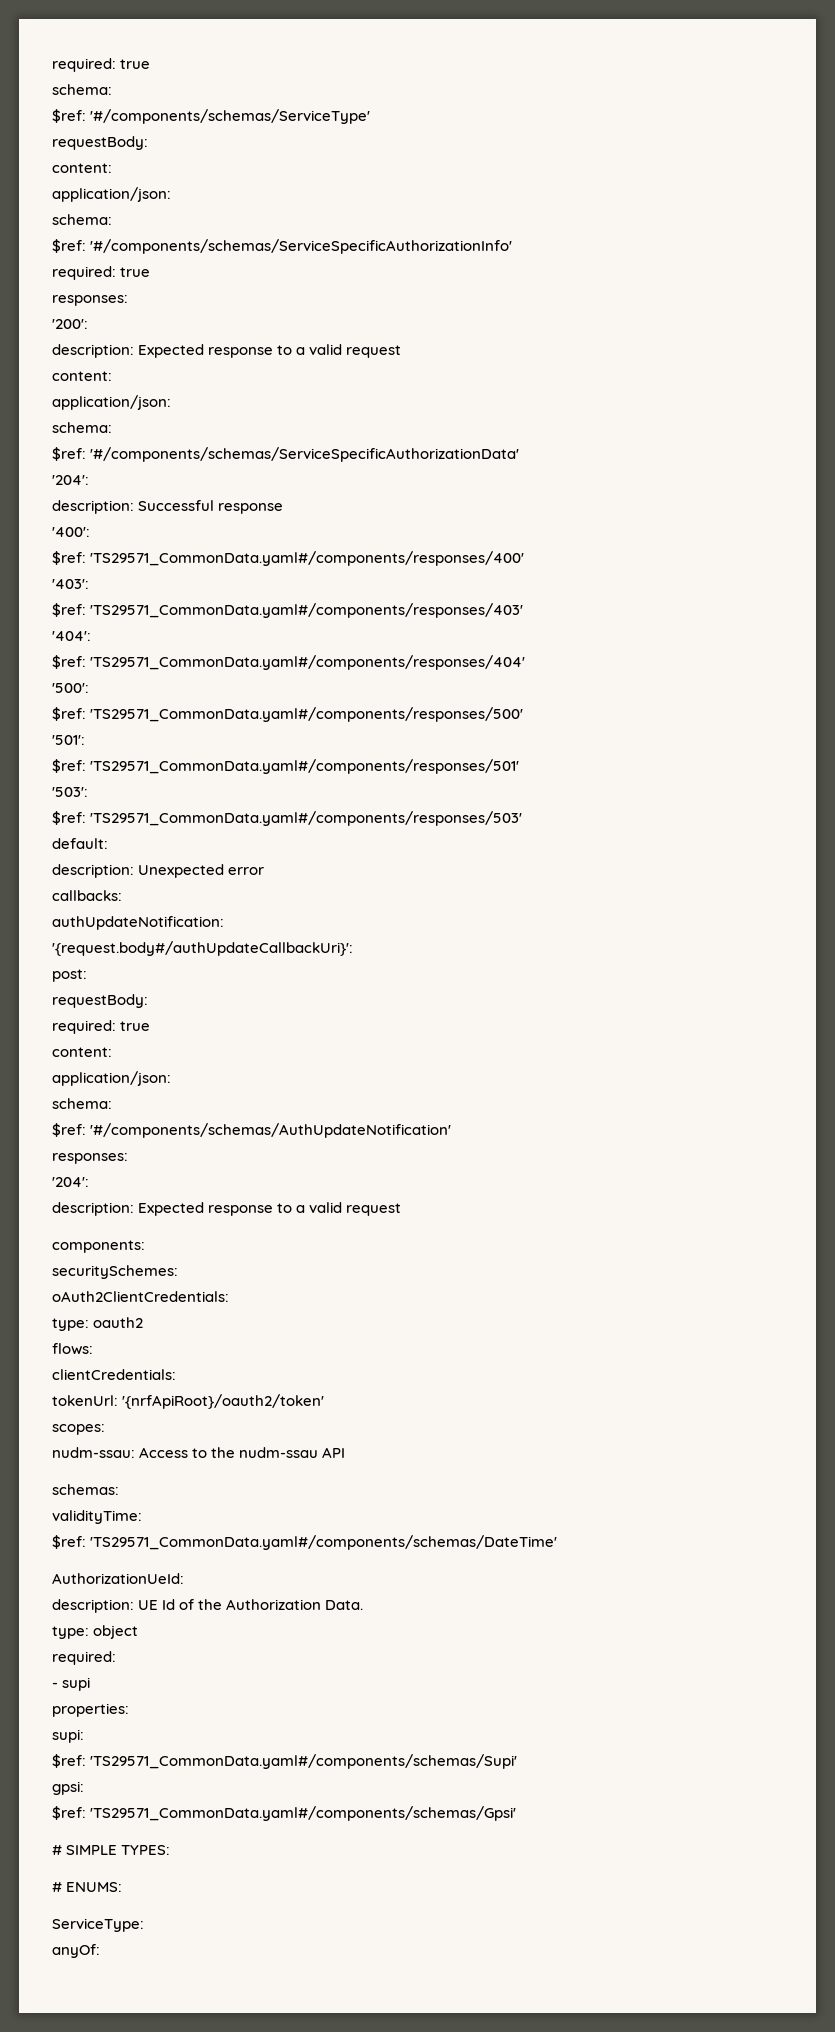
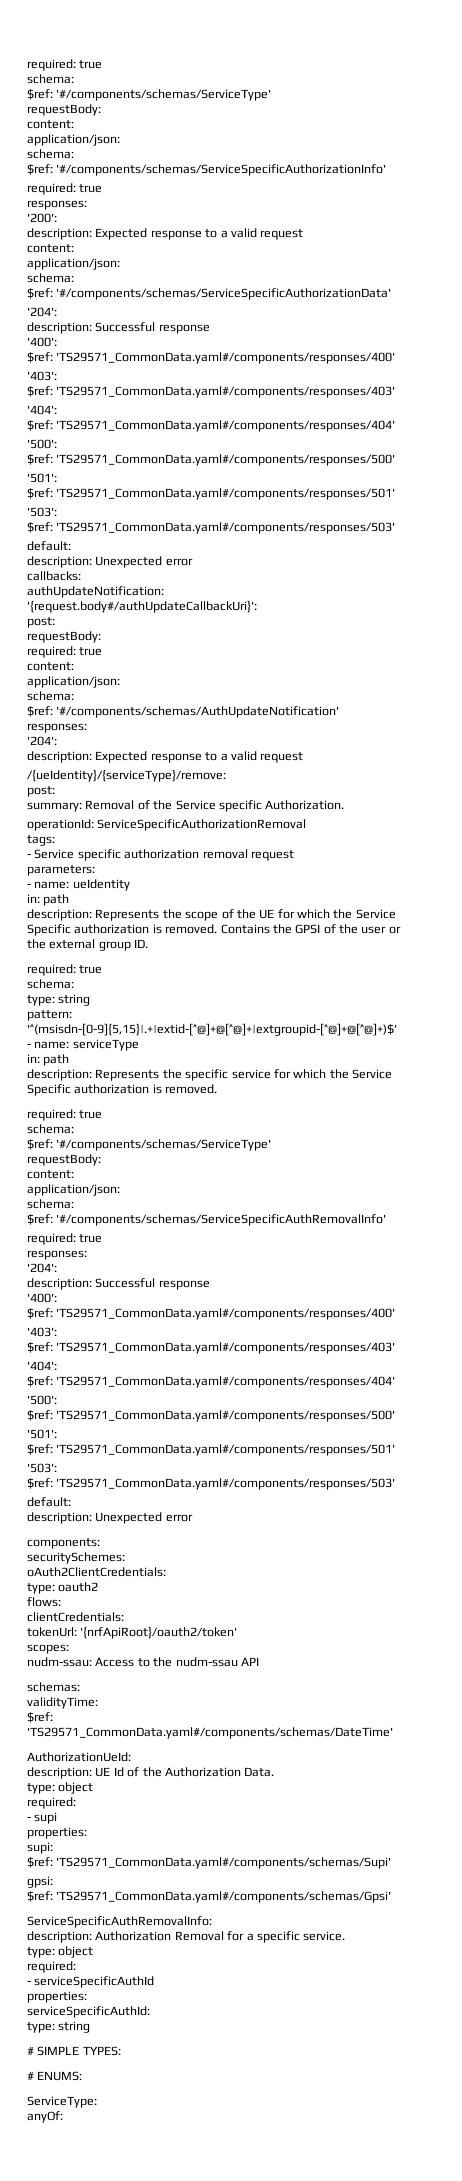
(402, 1209) none -> [27,769,226,782] [27,786,55,797] [27,800,345,812] [27,819,307,831] [27,835,55,846] [27,849,294,861] [27,865,95,876] [27,879,130,891] [27,894,70,906] [27,909,396,921] [27,924,401,936] [27,939,149,951] [27,964,103,976] [27,979,74,989] [27,994,91,1006] [27,1010,72,1021] [27,1023,397,1036] [27,1039,139,1051] [27,1054,70,1066] [27,1069,392,1081] [27,1084,218,1096] [27,1109,103,1121] [27,1124,74,1134] [27,1139,272,1151] [27,1154,101,1166] [27,1170,74,1179] [27,1184,120,1196] [27,1199,74,1209] [27,1214,387,1226] [27,1233,103,1245] [27,1250,87,1260] [27,1263,57,1273] [27,1278,210,1290] [27,1293,57,1303] [27,1308,396,1320] [27,1327,57,1337] [27,1342,396,1354] [27,1361,57,1371] [27,1376,396,1388] [27,1395,57,1405] [27,1410,396,1422] [27,1429,57,1439] [27,1444,396,1456] [27,1463,57,1473] [27,1478,396,1490] [27,1497,71,1507] [27,1512,193,1524] // /{ueIdentity}/{serviceType}/remove: // post: // summary: Removal of the Service specific Authorization. // operationId: ServiceSpecificAuthorizationRemoval // tags: // - Service specific authorization removal request // parameters: // - name: ueIdentity // in: path // description: Represents the scope of the UE for which the Service Specific authorization is removed. Contains the GPSI of the user or the external group ID. // required: true // schema: // type: string // pattern: '^(msisdn-[0-9]{5,15}|.+|extid-[^@]+@[^@]+|extgroupid-[^@]+@[^@]+)$' // - name: serviceType // in: path // description: Represents the specific service for which the Service Specific authorization is removed. // required: true // schema: // $ref: '#/components/schemas/ServiceType' // requestBody: // content: // application/json: // schema: // $ref: '#/components/schemas/ServiceSpecificAuthRemovalInfo' // required: true // responses: // '204': // description: Successful response // '400': // $ref: 'TS29571_CommonData.yaml#/components/responses/400' // '403': // $ref: 'TS29571_CommonData.yaml#/components/responses/403' // '404': // $ref: 'TS29571_CommonData.yaml#/components/responses/404' // '500': // $ref: 'TS29571_CommonData.yaml#/components/responses/500' // '501': // $ref: 'TS29571_CommonData.yaml#/components/responses/501' // '503': // $ref: 'TS29571_CommonData.yaml#/components/responses/503' // default: // description: Unexpected error
(517, 1813) none -> [27,1916,212,1928] [27,1931,346,1943] [27,1946,94,1958] [27,1961,76,1973] [27,1976,155,1988] [27,1991,87,2003] [27,2006,150,2018] [27,2021,91,2033] // ServiceSpecificAuthRemovalInfo: // description: Authorization Removal for a specific service. // type: object // required: // - serviceSpecificAuthId // properties: // serviceSpecificAuthId: // type: string

